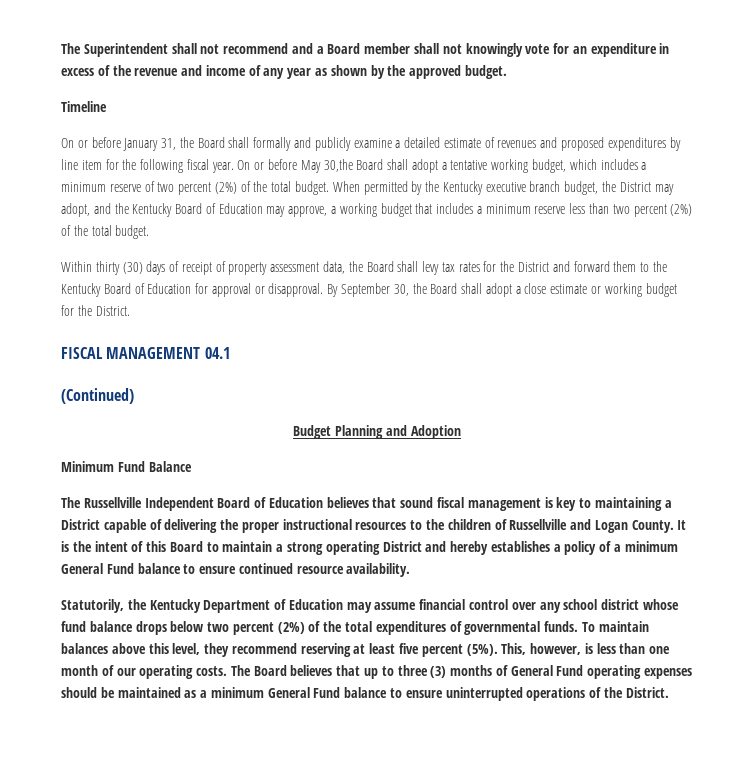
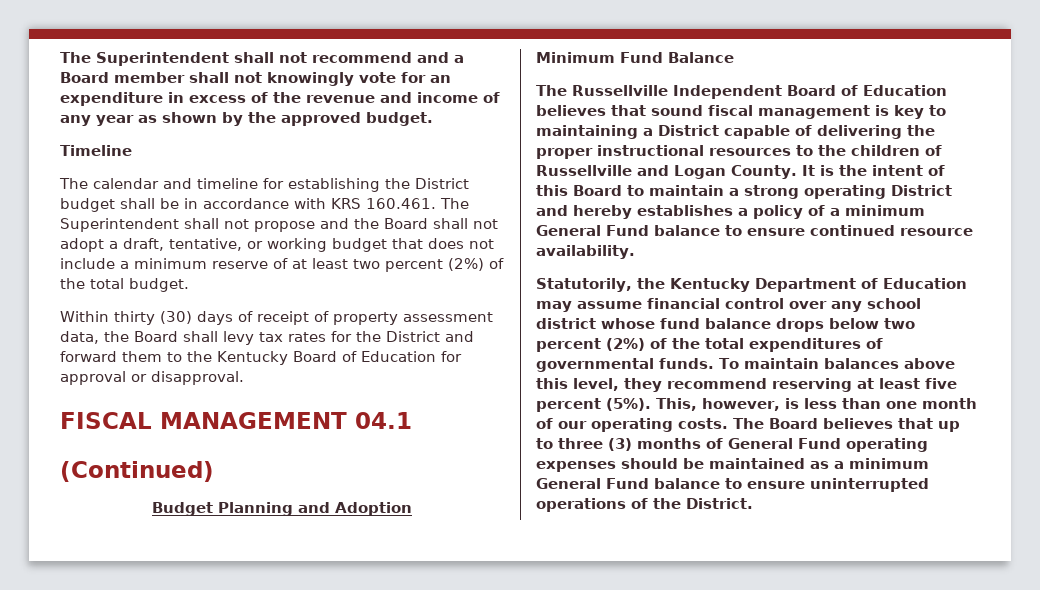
[61,137,681,151] [61,159,647,173] [61,181,674,195] [61,203,610,217] On or before January 31, the Board shall formally and publicly examine a detailed estimate of revenues and proposed expenditures by line item for the following fiscal year. On or before May 30,the Board shall adopt a tentative working budget, which includes a minimum reserve of two percent (2%) of the total budget. When permitted by the Kentucky executive branch budget, the District may adopt, and the Kentucky Board of Education may approve, a working budget that includes a minimum reserve less than -> [59,178,469,192] [60,198,469,212] [60,218,498,232] [60,238,494,252] [60,258,348,269] The calendar and timeline for establishing the District budget shall be in accordance with KRS 160.461. The Superintendent shall not propose and the Board shall not adopt a draft, tentative, or working budget that does not include a minimum reserve of at least
[327,283,677,297] [61,305,130,316] By September 30, the Board shall adopt a close estimate or working budget for the District. -> (244, 378) none

